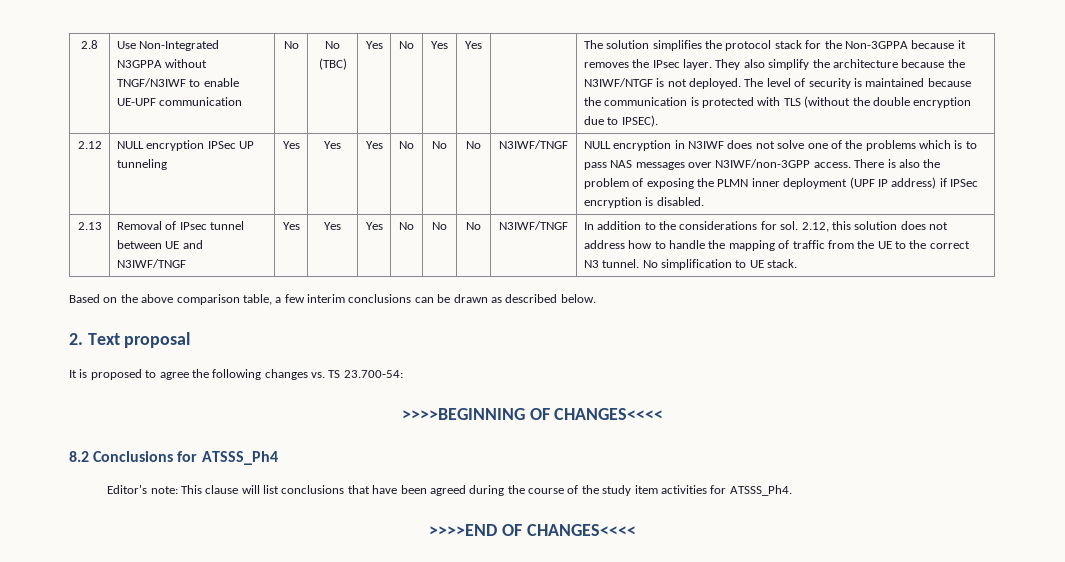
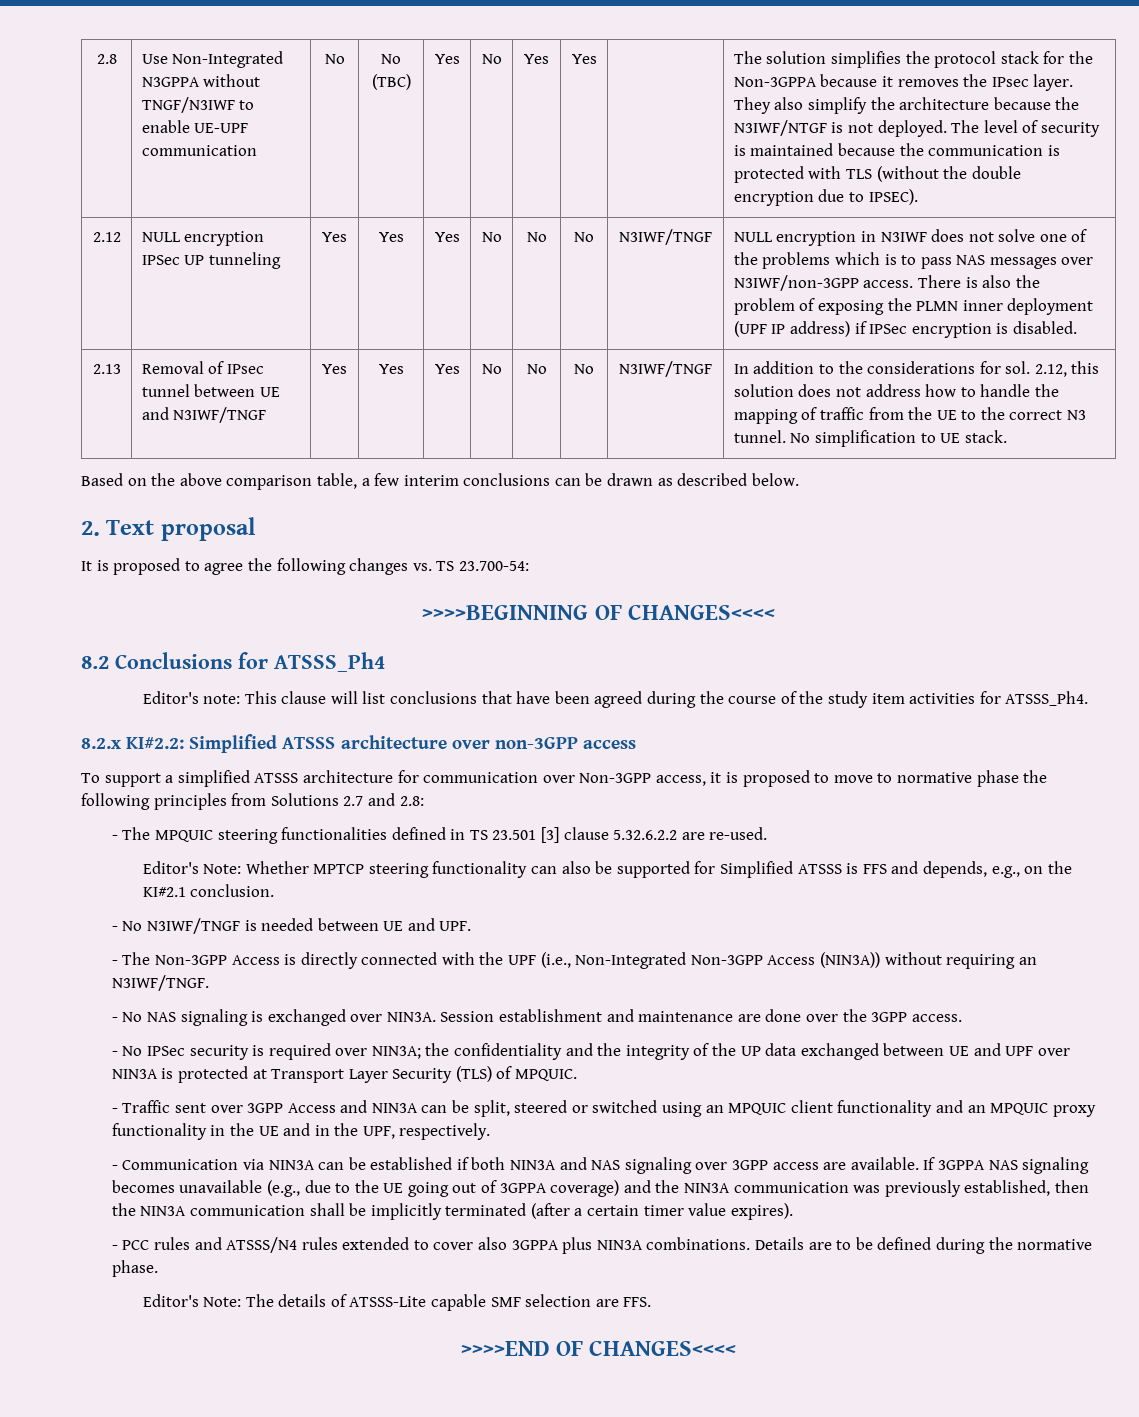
(792, 490) none -> [81,734,636,753] [81,770,1048,787] [81,793,424,810] [111,827,768,844] [142,861,1072,878] [142,884,275,897] [111,918,472,934] [111,952,1037,969] [111,975,209,991] [111,1009,962,1026] [111,1043,1070,1060] [111,1066,578,1083] [111,1100,1096,1117] [111,1123,491,1140] [111,1157,1090,1174] [111,1180,1089,1197] [111,1203,793,1220] [111,1237,1093,1254] [111,1260,158,1277] [142,1294,652,1311] // 8.2.x KI#2.2: Simplified ATSSS architecture over non-3GPP access // To support a simplified ATSSS architecture for communication over Non-3GPP access, it is proposed to move to normative phase the following principles from Solutions 2.7 and 2.8: // - The MPQUIC steering functionalities defined in TS 23.501 [3] clause 5.32.6.2.2 are re-used. // Editor's Note: Whether MPTCP steering functionality can also be supported for Simplified ATSSS is FFS and depends, e.g., on the KI#2.1 conclusion. // - No N3IWF/TNGF is needed between UE and UPF. // - The Non-3GPP Access is directly connected with the UPF (i.e., Non-Integrated Non-3GPP Access (NIN3A)) without requiring an N3IWF/TNGF. // - No NAS signaling is exchanged over NIN3A. Session establishment and maintenance are done over the 3GPP access. // - No IPSec security is required over NIN3A; the confidentiality and the integrity of the UP data exchanged between UE and UPF over NIN3A is protected at Transport Layer Security (TLS) of MPQUIC. // - Traffic sent over 3GPP Access and NIN3A can be split, steered or switched using an MPQUIC client functionality and an MPQUIC proxy functionality in the UE and in the UPF, respectively. // - Communication via NIN3A can be established if both NIN3A and NAS signaling over 3GPP access are available. If 3GPPA NAS signaling becomes unavailable (e.g., due to the UE going out of 3GPPA coverage) and the NIN3A communication was previously established, then the NIN3A communication shall be implicitly terminated (after a certain timer value expires). // - PCC rules and ATSSS/N4 rules extended to cover also 3GPPA plus NIN3A combinations. Details are to be defined during the normative phase. // Editor's Note: The details of ATSSS-Lite capable SMF selection are FFS.

